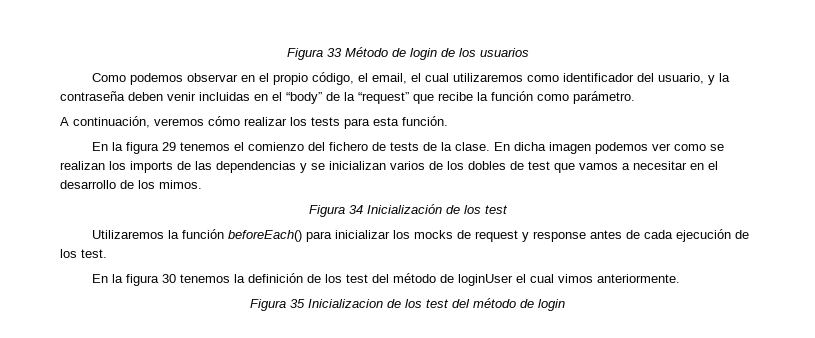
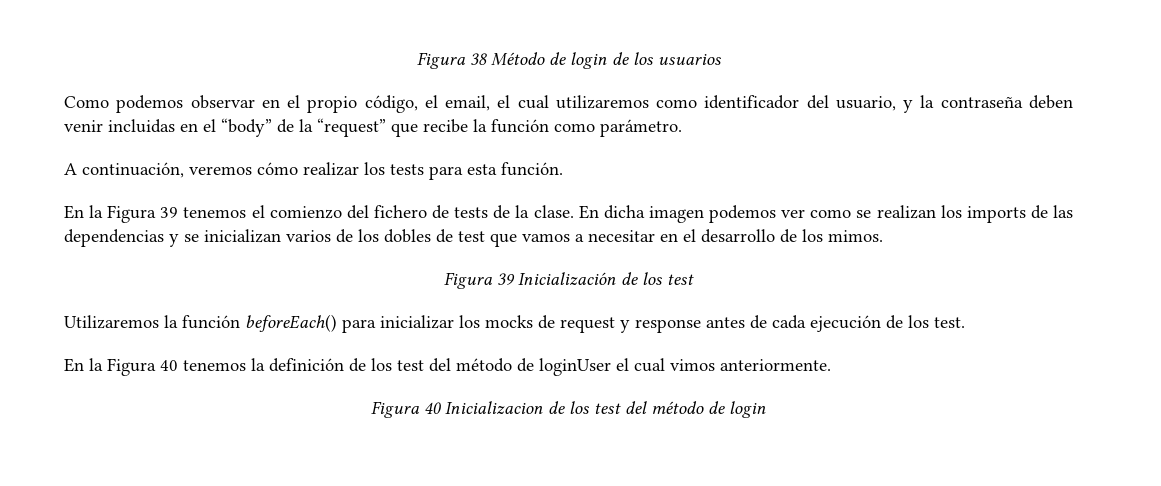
[286,48,342,60] Figura 33 -> [416,52,488,69] Figura 38
[126,142,177,154] figura 29 -> [107,205,179,223] Figura 39
[348,205,363,214] 34 -> [497,273,515,285] 39
[126,274,177,286] figura 30 -> [107,358,178,376] Figura 40
[290,299,305,308] 35 -> [424,402,442,414] 40

